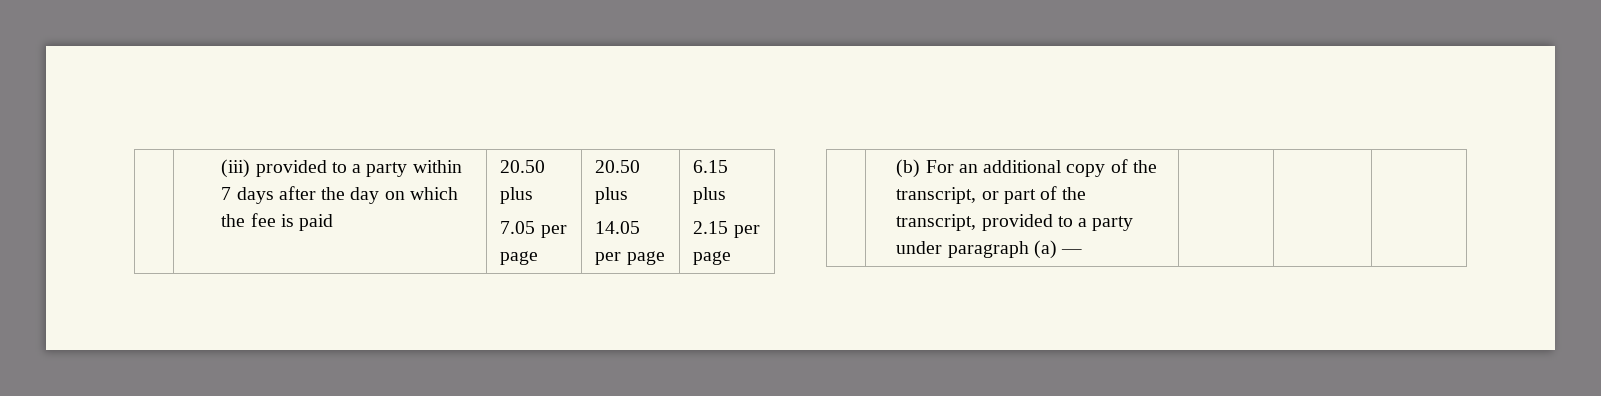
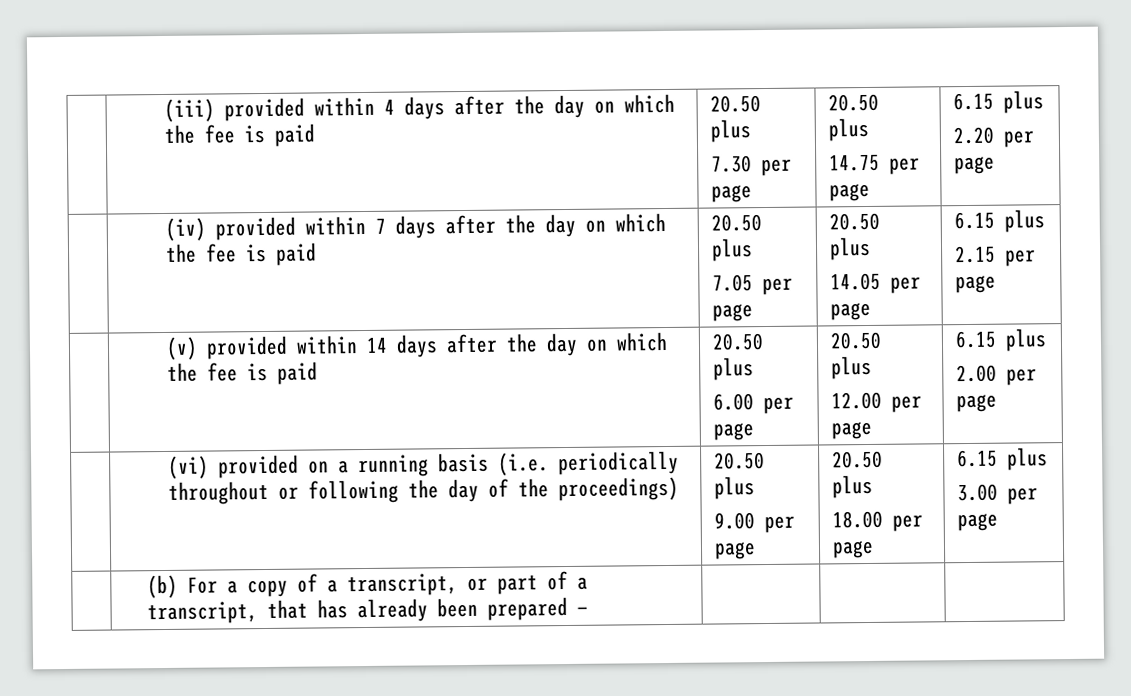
[331,162,408,177] to a party -> [314,93,676,120] [164,123,316,147] [710,95,762,113] [710,119,752,143] [711,155,793,177] [711,184,753,203] [828,93,880,112] [828,117,870,142] [829,153,921,175] [829,182,871,202] [953,90,1045,114] [953,126,1036,148] [954,155,996,175] [165,216,297,241] within 4 days after the day on which the fee is paid | 20.50 plus // 7.30 per page | 20.50 plus // 14.75 per page | 6.15 plus // 2.20 per page // | (iv) provided
(732, 258) none -> [166,331,669,360] [167,361,319,385] [712,333,765,351] [713,357,755,381] [713,393,795,415] [713,422,755,441] [830,331,883,350] [831,355,873,380] [831,391,923,413] [831,420,873,440] [955,328,1048,352] [956,364,1038,386] [956,393,998,413] [168,450,680,479] [168,476,680,505] [714,452,766,470] [714,476,756,500] [714,512,796,534] [714,541,757,560] [832,450,884,469] [832,474,874,499] [832,510,924,532] [832,539,875,559] [957,447,1049,471] [957,483,1039,505] [957,512,999,532] // | (v) provided within 14 days after the day on which the fee is paid | 20.50 plus // 6.00 per page | 20.50 plus // 12.00 per page | 6.15 plus // 2.00 per page // | (vi) provided on a running basis (i.e. periodically throughout or following the day of the proceedings) | 20.50 plus // 9.00 per page | 20.50 plus // 18.00 per page | 6.15 plus // 3.00 per page
[958,160,1063,173] an additional -> [226,580,238,594] a
[1132,160,1157,173] the -> [326,579,338,593] a
[1062,187,1087,200] [896,214,1134,231] [896,240,1057,259] the transcript, provided to a party under paragraph (a) -> [576,576,588,590] [146,596,568,625] a transcript, that has already been prepared

